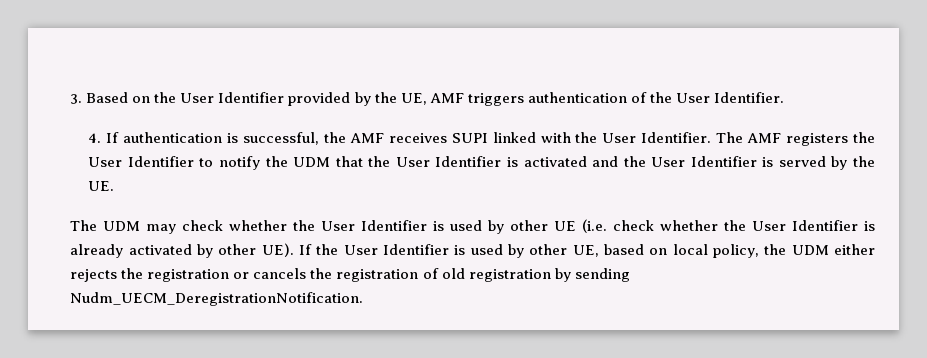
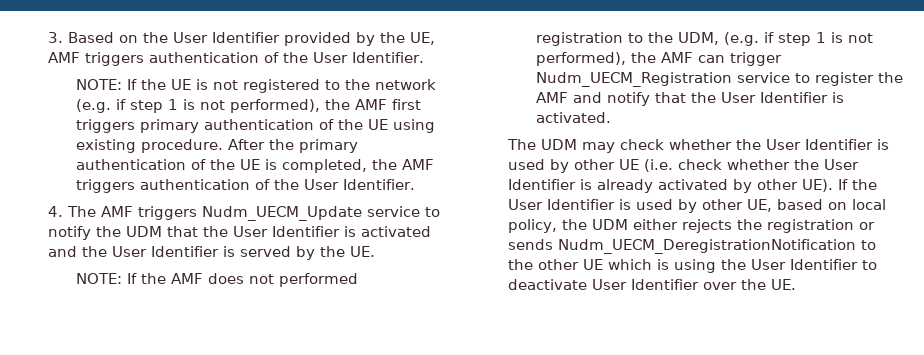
[88,132,712,145] 4. If authentication is successful, the AMF receives SUPI linked with the User Identifier. -> [76,79,437,93] [76,99,422,113] [76,119,436,133] [76,139,359,153] [76,159,435,173] [76,179,416,193] [47,206,63,217] NOTE: If the UE is not registered to the network (e.g. if step 1 is not performed), the AMF first triggers primary authentication of the UE using existing procedure. After the primary authentication of the UE is completed, the AMF triggers authentication of the User Identifier. // 4.
[786,132,875,146] [88,156,194,167] registers the User Identifier -> [137,206,420,221] triggers Nudm_UECM_Update service
(115, 186) none -> [76,273,359,287] [536,32,874,46] [536,52,783,66] [536,72,904,87] [536,92,845,106] [536,112,612,123] // NOTE: If the AMF does not performed registration to the UDM, (e.g. if step 1 is not performed), the AMF can trigger Nudm_UECM_Registration service to register the AMF and notify that the User Identifier is activated.
[253,268,630,282] [70,292,364,306] cancels the registration of old registration by sending Nudm_UECM_DeregistrationNotification. -> [507,239,876,254] [507,259,877,273] [507,279,796,290] sends Nudm_UECM_DeregistrationNotification to the other UE which is using the User Identifier to deactivate User Identifier over the UE.

